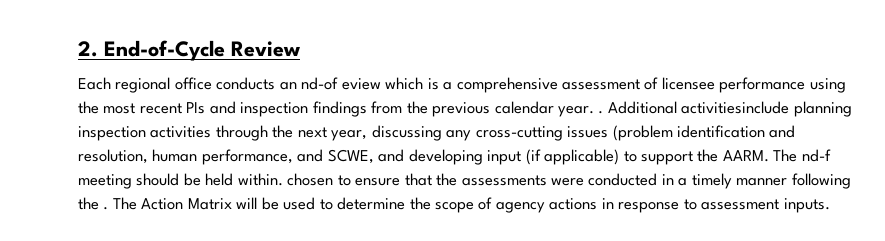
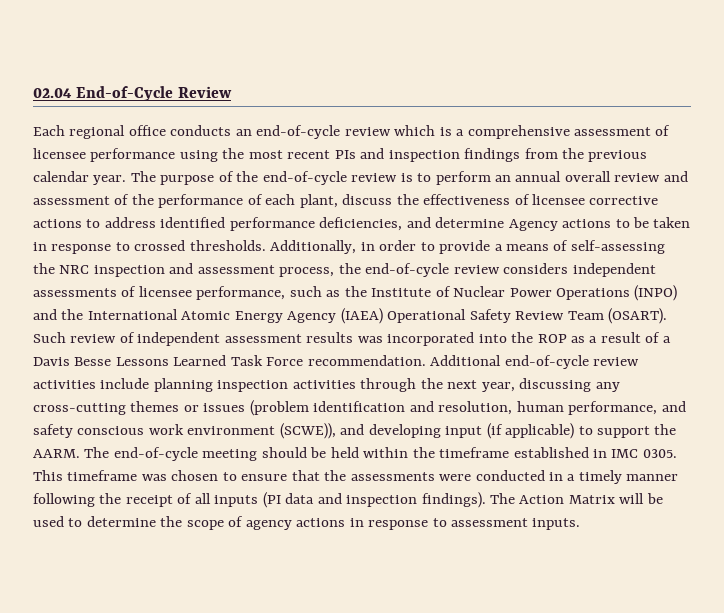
[78,41,98,57] 2. -> [33,88,72,98] 02.04
[301,77,381,90] nd-of eview -> [256,125,391,139] end-of-cycle review
[598,101,790,114] . Additional activitiesinclude -> [130,171,688,185] [33,194,659,208] [33,217,691,231] [33,240,665,254] [33,263,656,277] [33,285,678,301] [33,308,668,324] [33,332,671,346] [33,355,640,369] [33,378,150,389] The purpose of the end-of-cycle review is to perform an annual overall review and assessment of the performance of each plant, discuss the effectiveness of licensee corrective actions to address identified performance deficiencies, and determine Agency actions to be taken in response to crossed thresholds. Additionally, in order to provide a means of self-assessing the NRC inspection and assessment process, the end-of-cycle review considers independent assessments of licensee performance, such as the Institute of Nuclear Power Operations (INPO) and the International Atomic Energy Agency (IAEA) Operational Safety Review Team (OSART). Such review of independent assessment results was incorporated into the ROP as a result of a Davis Besse Lessons Learned Task Force recommendation. Additional end-of-cycle review activities include
(563, 133) none -> [130,401,199,412] themes or
[327,149,374,164] SCWE, -> [33,423,336,439] safety conscious work environment (SCWE)),
[801,149,831,162] nd-f -> [113,447,198,461] end-of-cycle
[237,173,283,186] within. -> [363,447,677,458] [33,470,167,481] within the timeframe established in IMC 0305. This timeframe was
[103,207,109,210] . -> [125,492,486,508] receipt of all inputs (PI data and inspection findings).

